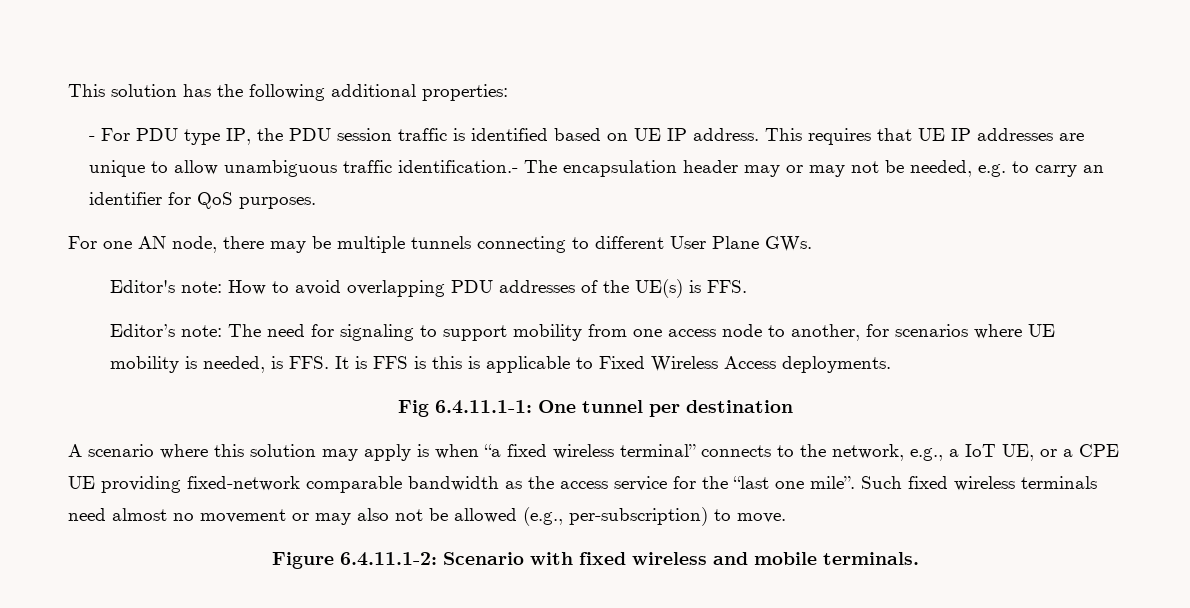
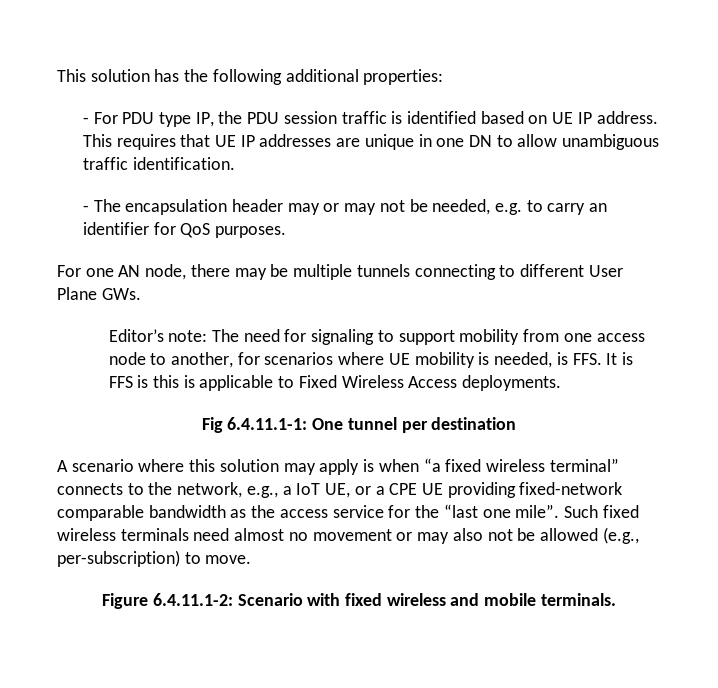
(145, 168) none -> [418,134,493,147] in one DN
[397,160,518,173] identification.- -> [132,157,235,170] [82,205,89,212] identification. // -
[109,279,747,298] // Editor's note: How to avoid overlapping PDU addresses of the UE(s) is FFS. -> (141, 294) none

